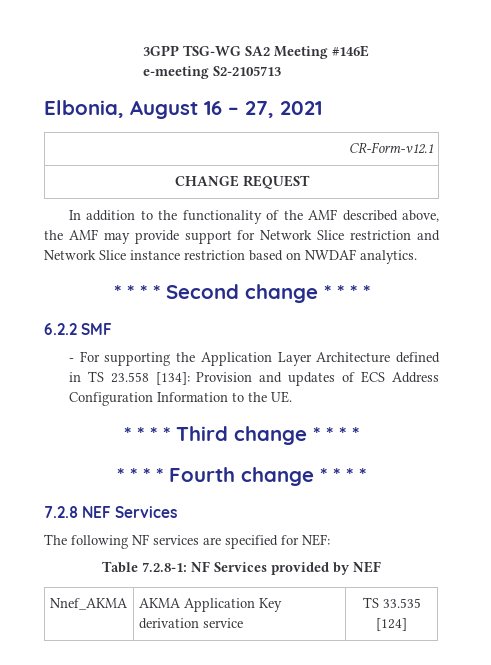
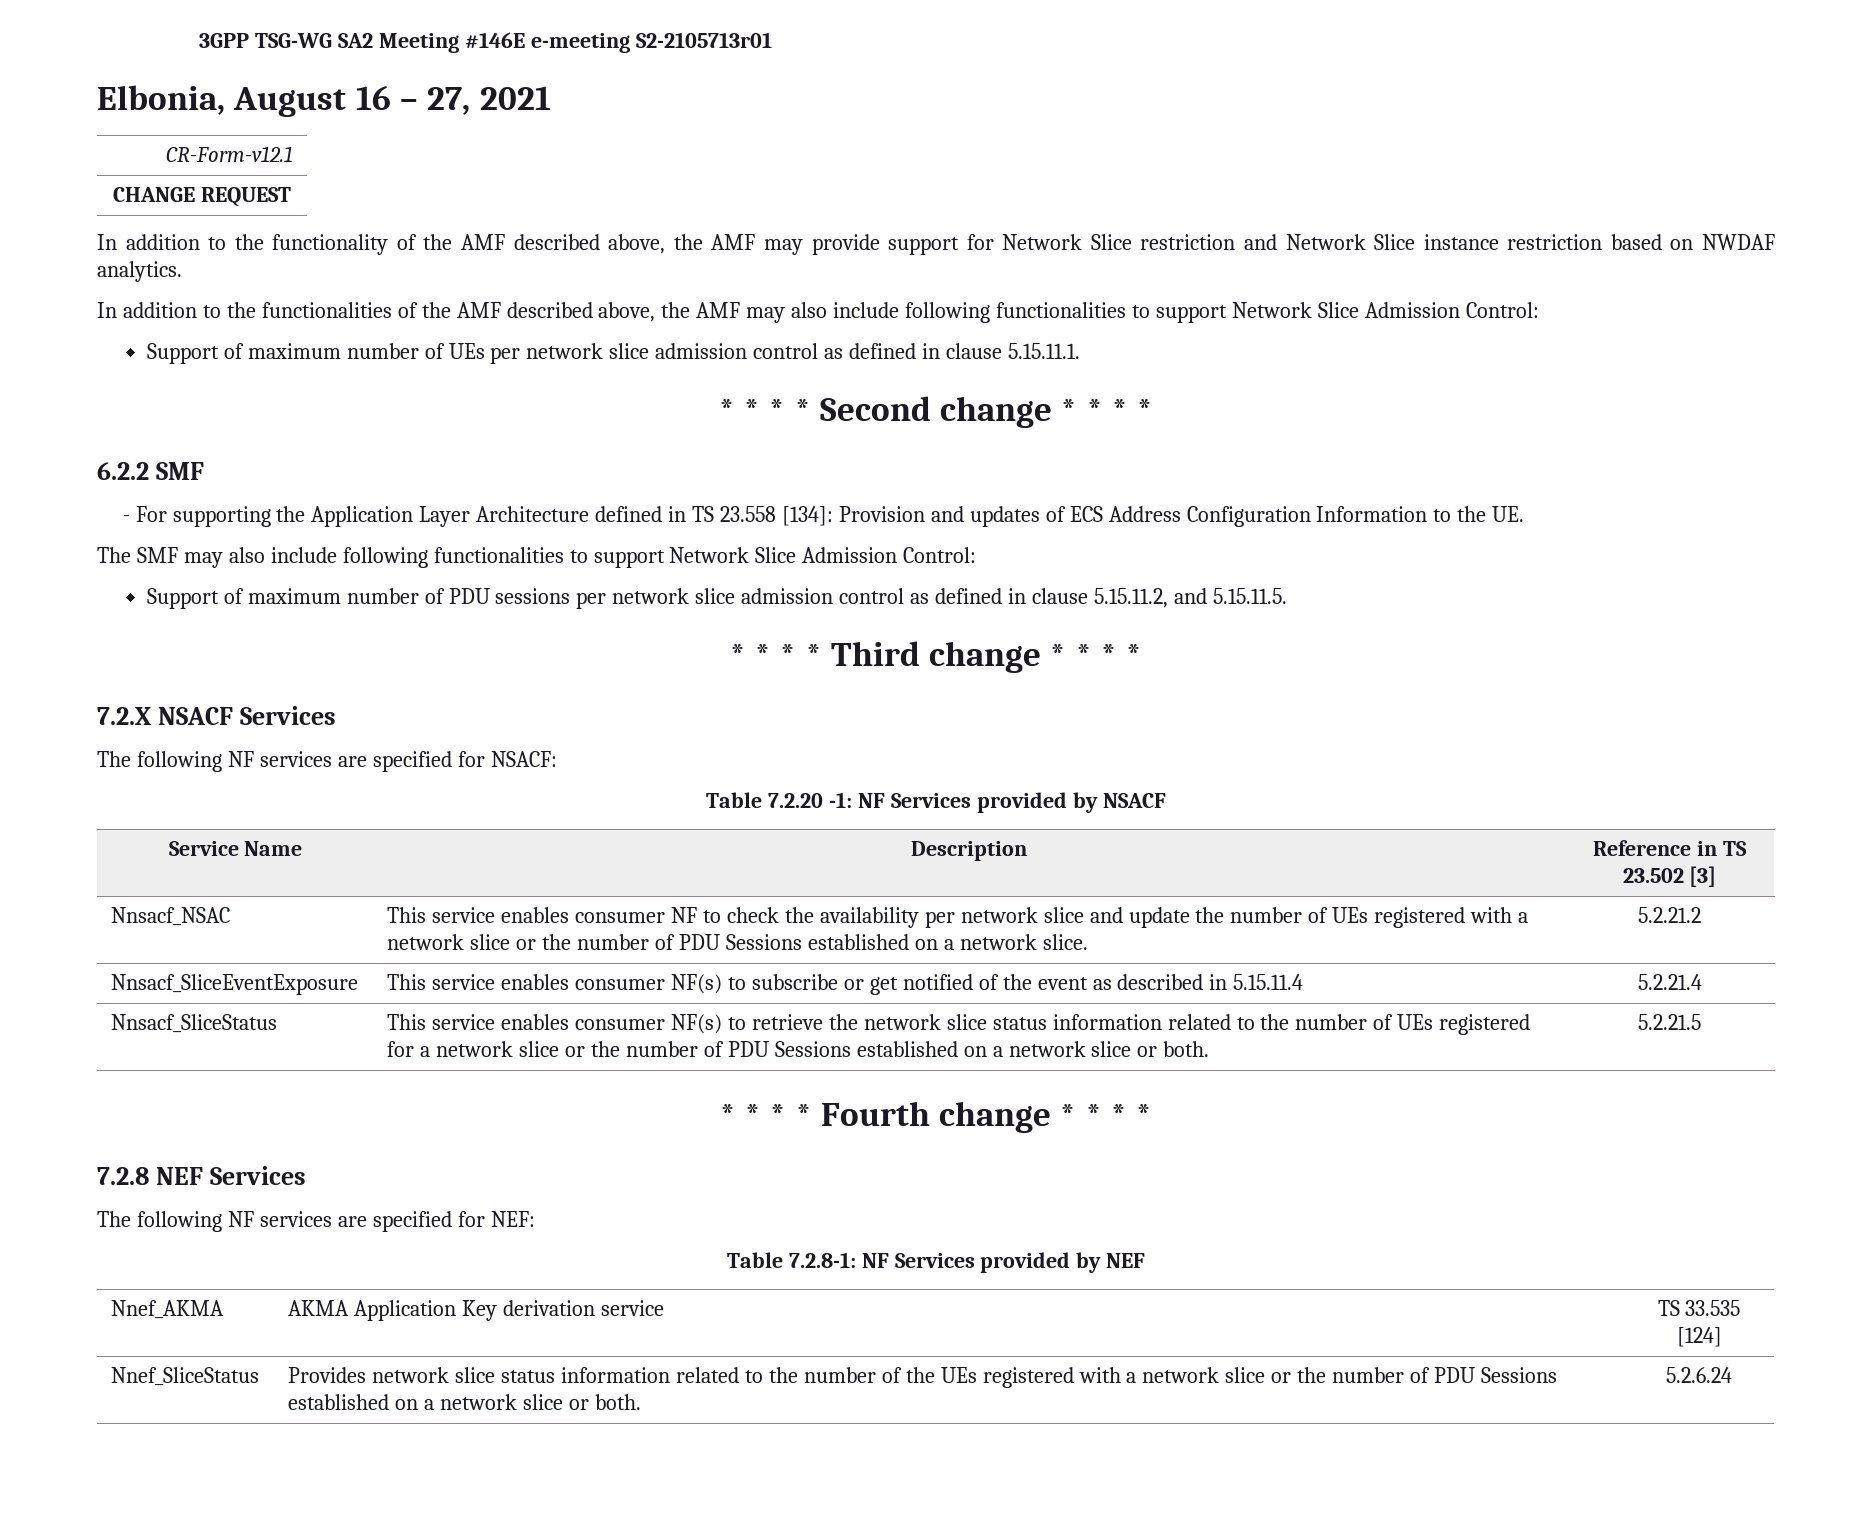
[213,66,282,76] S2-2105713 -> [636,32,773,48] S2-2105713r01
(417, 257) none -> [97,302,1539,323] [146,343,1080,364] // In addition to the functionalities of the AMF described above, the AMF may also include following functionalities to support Network Slice Admission Control: // Support of maximum number of UEs per network slice admission control as defined in clause 5.15.11.1.
(292, 397) none -> [97,547,977,568] [146,588,1287,609] // The SMF may also include following functionalities to support Network Slice Admission Control: // Support of maximum number of PDU sessions per network slice admission control as defined in clause 5.15.11.2, and 5.15.11.5.
(359, 434) none -> [97,706,336,725] [97,751,557,772] [706,792,1166,813] [168,841,303,856] [911,841,1027,861] [1593,840,1747,856] [1622,866,1717,887] [111,907,231,926] [387,907,1529,928] [387,934,1088,950] [1638,907,1701,923] [111,974,359,995] [387,974,1304,995] [1637,974,1702,990] [111,1014,278,1033] [387,1014,1531,1035] [387,1041,1210,1057] [1638,1014,1701,1030] // 7.2.X NSACF Services // The following NF services are specified for NSACF: // Table 7.2.20 -1: NF Services provided by NSACF // Service Name | Description | Reference in TS 23.502 [3] // Nnsacf_NSAC | This service enables consumer NF to check the availability per network slice and update the number of UEs registered with a network slice or the number of PDU Sessions established on a network slice. | 5.2.21.2 // Nnsacf_SliceEventExposure | This service enables consumer NF(s) to subscribe or get notified of the event as described in 5.15.11.4 | 5.2.21.4 // Nnsacf_SliceStatus | This service enables consumer NF(s) to retrieve the network slice status information related to the number of UEs registered for a network slice or the number of PDU Sessions established on a network slice or both. | 5.2.21.5
(407, 624) none -> [111,1367,260,1386] [288,1367,1557,1388] [288,1394,641,1410] [1666,1367,1732,1383] // Nnef_SliceStatus | Provides network slice status information related to the number of the UEs registered with a network slice or the number of PDU Sessions established on a network slice or both. | 5.2.6.24

